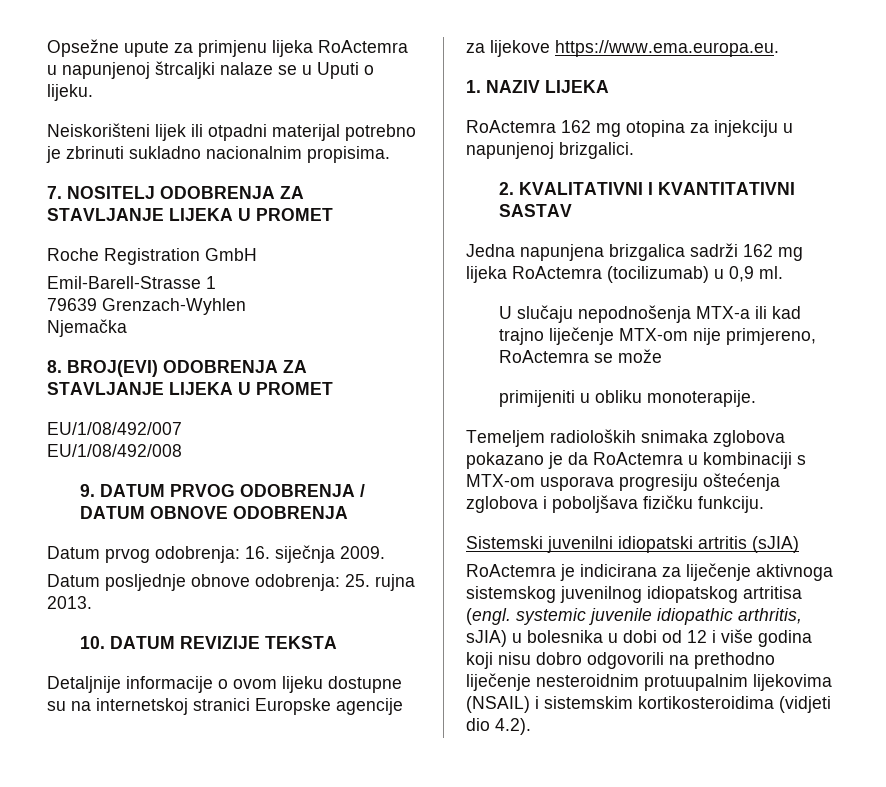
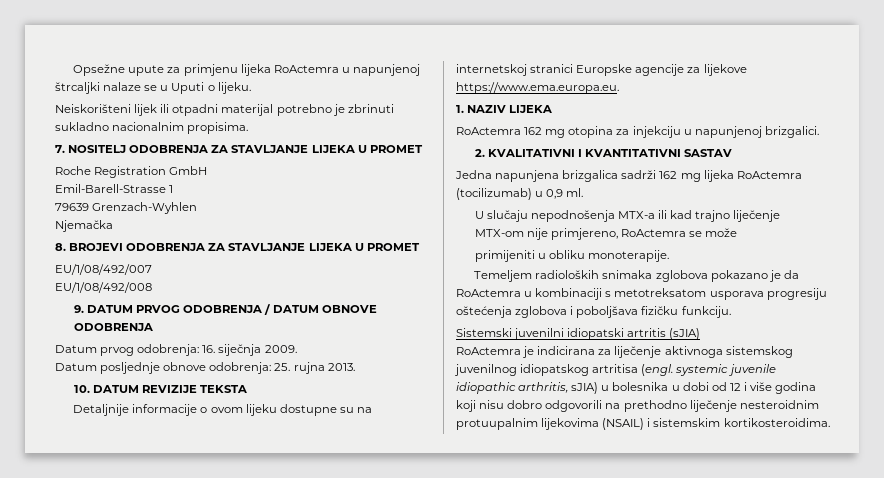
[67,360,158,377] BROJ(EVI) -> [69,243,124,251] BROJEVI
[466,474,535,487] MTX-om -> [614,288,707,297] metotreksatom
[638,696,831,713] [466,718,531,735] kortikosteroidima (vidjeti dio 4.2). -> [723,418,830,427] kortikosteroidima.

